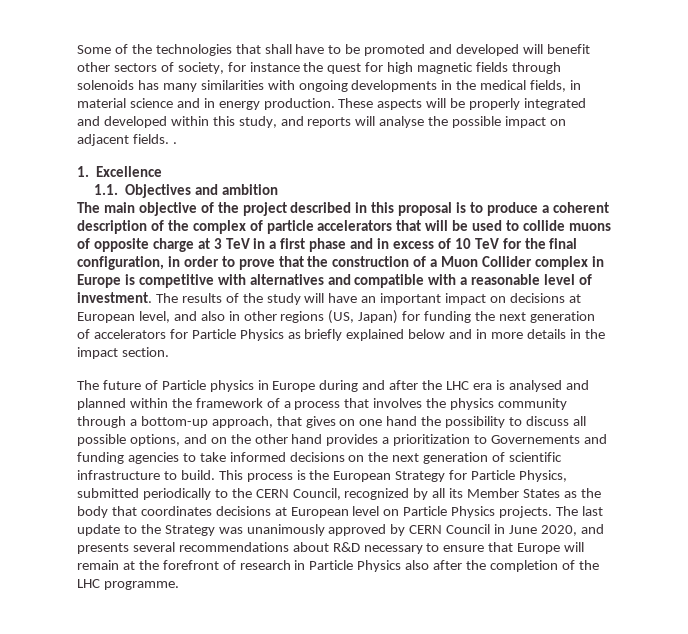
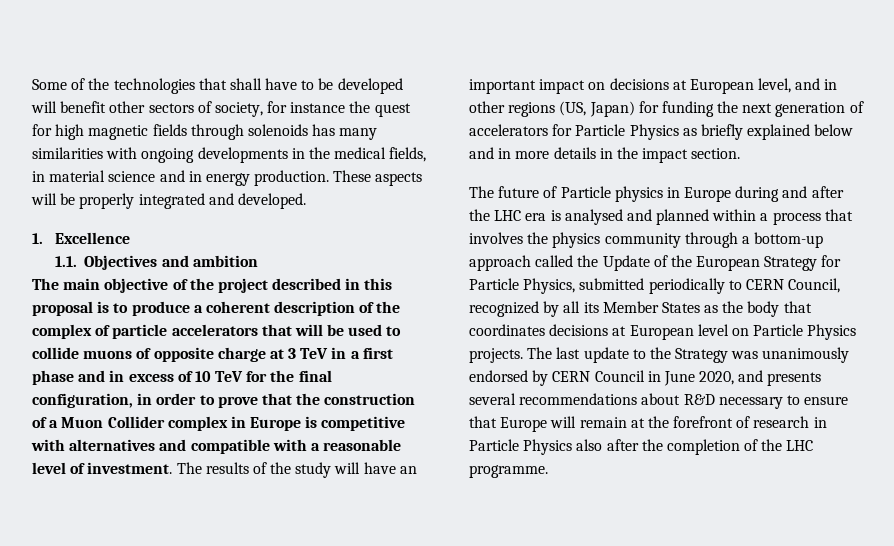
[364,44,453,56] promoted and -> (334, 84) none
[103,116,566,128] [77,134,177,146] developed within this study, and reports will analyse the possible impact on adjacent fields. . -> [237,193,306,209] developed.
[200,311,225,321] also -> (821, 84) none
[171,398,280,408] the framework of -> (757, 215) none
[211,416,586,428] [77,434,607,446] [77,452,563,464] [77,470,306,482] approach, that gives on one hand the possibility to discuss all possible options, and on the other hand provides a prioritization to Governements and funding agencies to take informed decisions on the next generation of scientific infrastructure to build. This process is -> [469,255,668,271] approach called the Update of
[231,488,252,498] the -> (742, 285) none
[328,524,387,536] approved -> [469,370,528,382] endorsed

